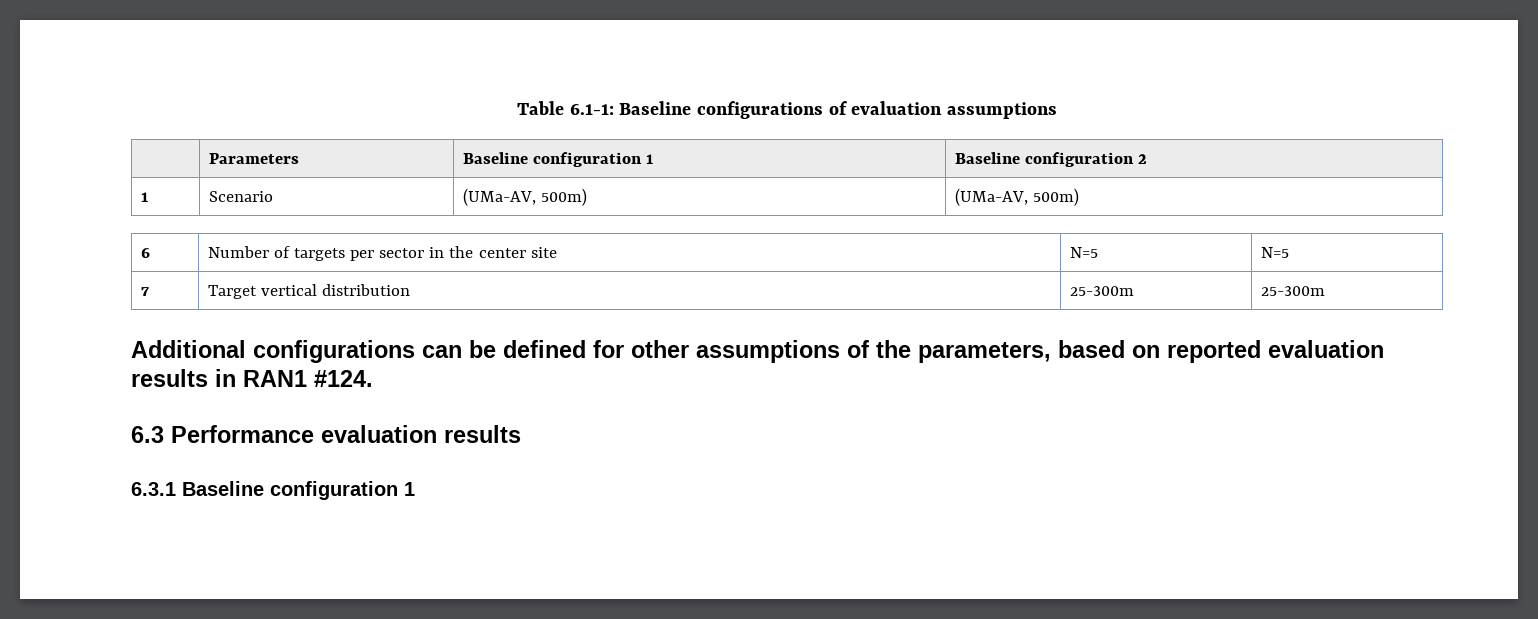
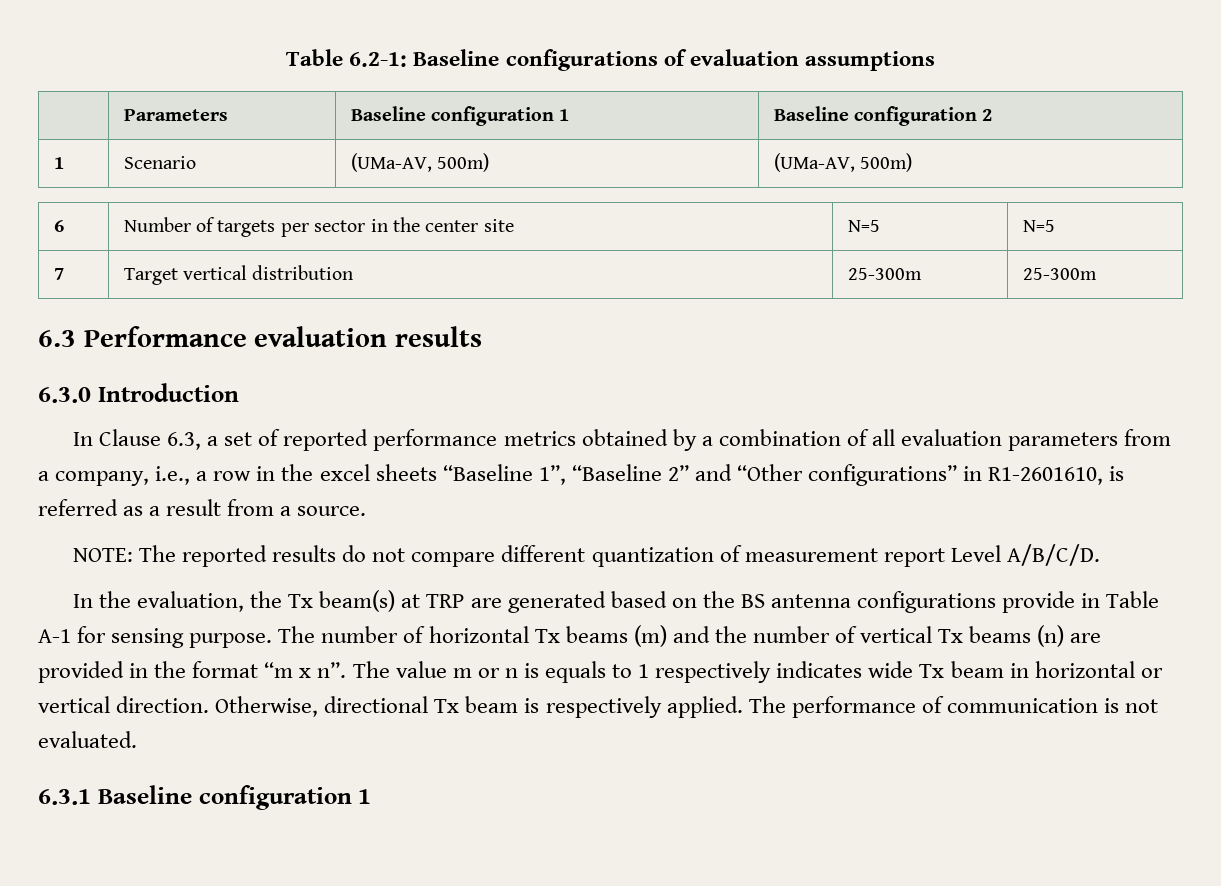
[516,101,614,115] Table 6.1-1: -> [286,49,408,67] Table 6.2-1:
[131,340,1384,363] [131,369,373,387] [131,425,521,443] Additional configurations can be defined for other assumptions of the parameters, based on reported evaluation results in RAN1 #124. // 6.3 Performance evaluation results -> [38,326,482,347] [38,383,239,403] [72,429,1172,451] [38,464,1125,486] [38,499,367,516] [72,544,1100,567] [72,590,1160,613] [38,625,1102,648] [38,661,1163,683] [38,696,1159,718] [38,731,137,748] 6.3 Performance evaluation results // 6.3.0 Introduction // In Clause 6.3, a set of reported performance metrics obtained by a combination of all evaluation parameters from a company, i.e., a row in the excel sheets “Baseline 1”, “Baseline 2” and “Other configurations” in R1-2601610, is referred as a result from a source. // NOTE: The reported results do not compare different quantization of measurement report Level A/B/C/D. // In the evaluation, the Tx beam(s) at TRP are generated based on the BS antenna configurations provide in Table A-1 for sensing purpose. The number of horizontal Tx beams (m) and the number of vertical Tx beams (n) are provided in the format “m x n”. The value m or n is equals to 1 respectively indicates wide Tx beam in horizontal or vertical direction. Otherwise, directional Tx beam is respectively applied. The performance of communication is not evaluated.

